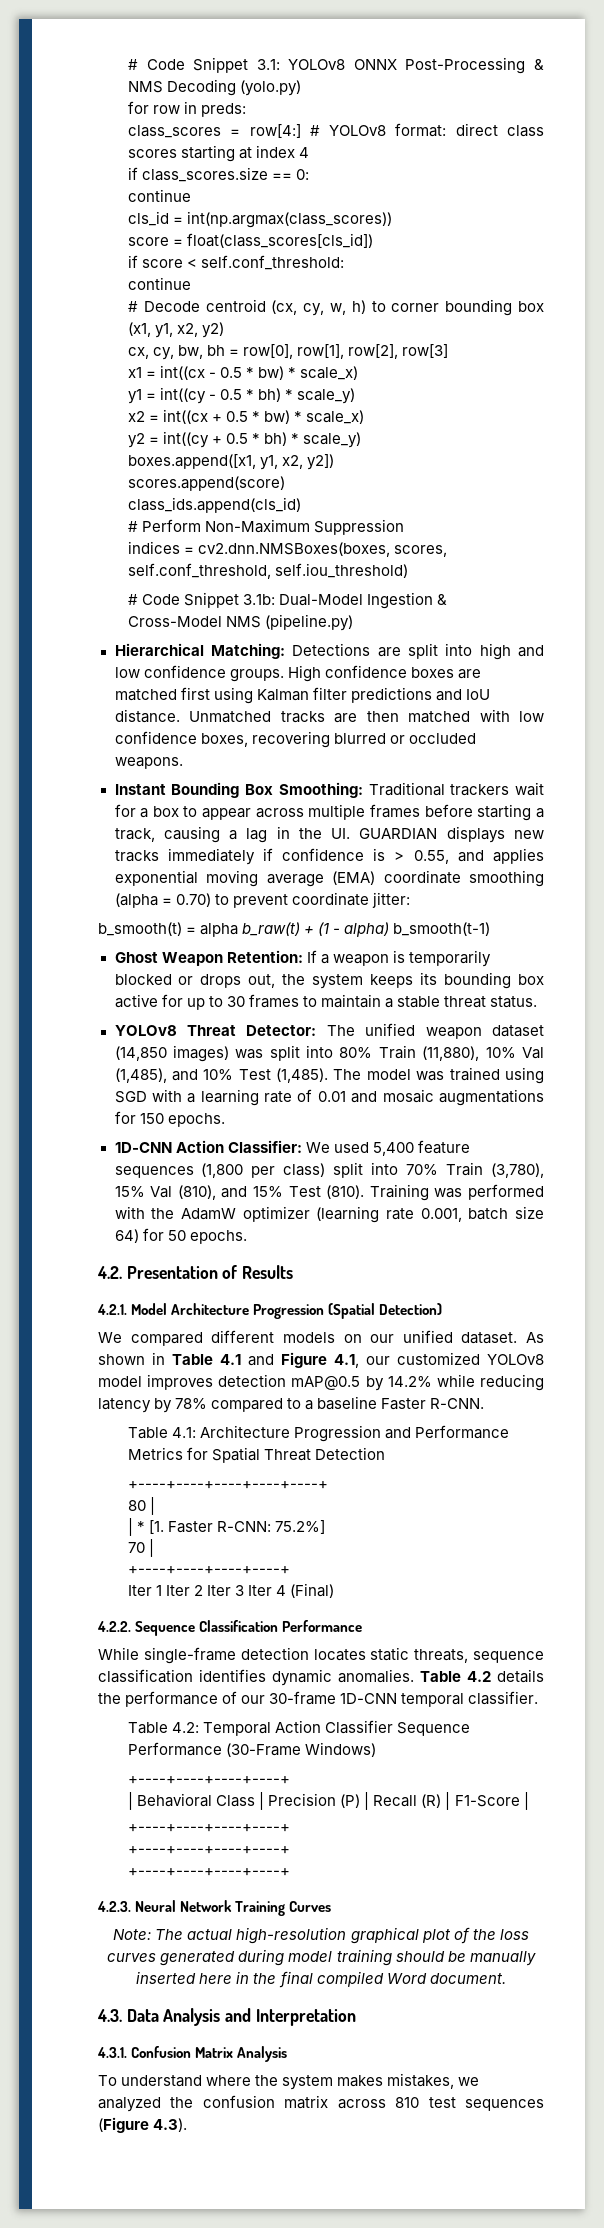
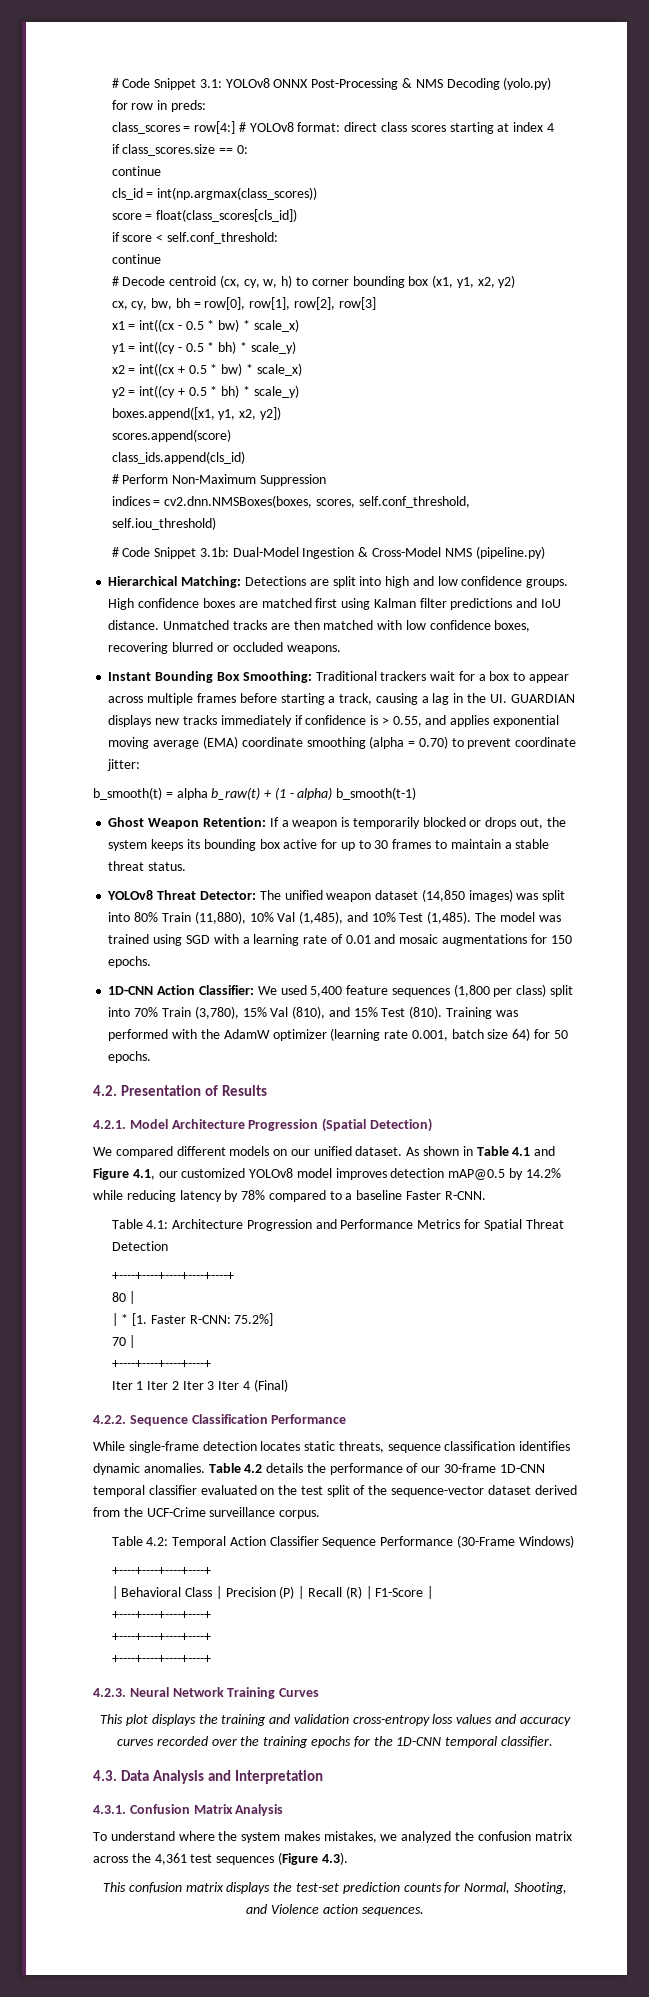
[468,1691,539,1705] classifier. -> [148,1485,577,1497] [93,1507,321,1519] classifier evaluated on the test split of the sequence-vector dataset derived from the UCF-Crime surveillance corpus.
[113,1927,529,1944] [107,1949,536,1966] [136,1971,506,1988] Note: The actual high-resolution graphical plot of the loss curves generated during model training should be manually inserted here in the final compiled Word document. -> [100,1714,571,1726] [117,1736,553,1748] This plot displays the training and validation cross-entropy loss values and accuracy curves recorded over the training epochs for the 1D-CNN temporal classifier.
[395,2097,420,2108] 810 -> [131,1853,187,1865] the 4,361
(188, 2125) none -> [103,1882,567,1894] [246,1904,424,1916] // This confusion matrix displays the test-set prediction counts for Normal, Shooting, and Violence action sequences.

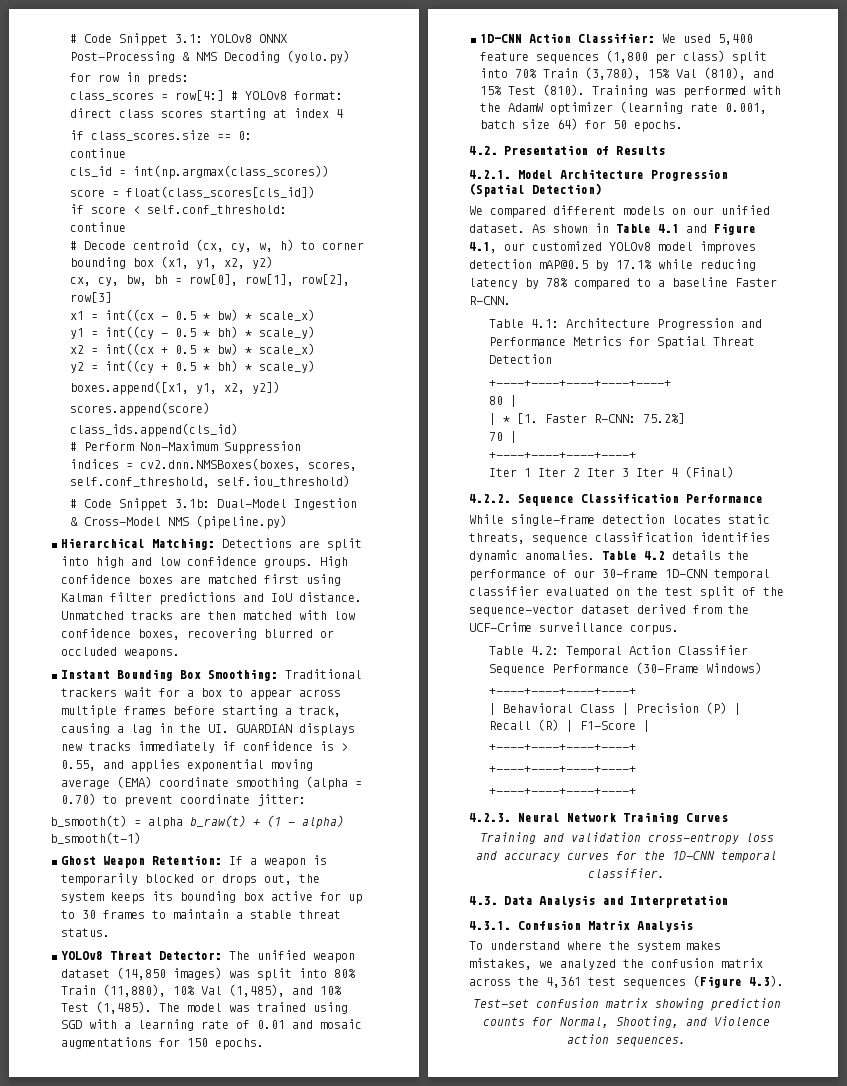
[525,1168,561,1178] 14.2% -> [616,260,652,269] 17.1%
[100,1714,267,1726] This plot displays the training -> [479,832,536,844] Training
[456,1714,493,1724] values -> (774, 837) none
[156,1736,351,1748] recorded over the training epochs -> (609, 856) none
[103,1882,339,1894] This confusion matrix displays the test-set -> [472,998,704,1010] Test-set confusion matrix showing

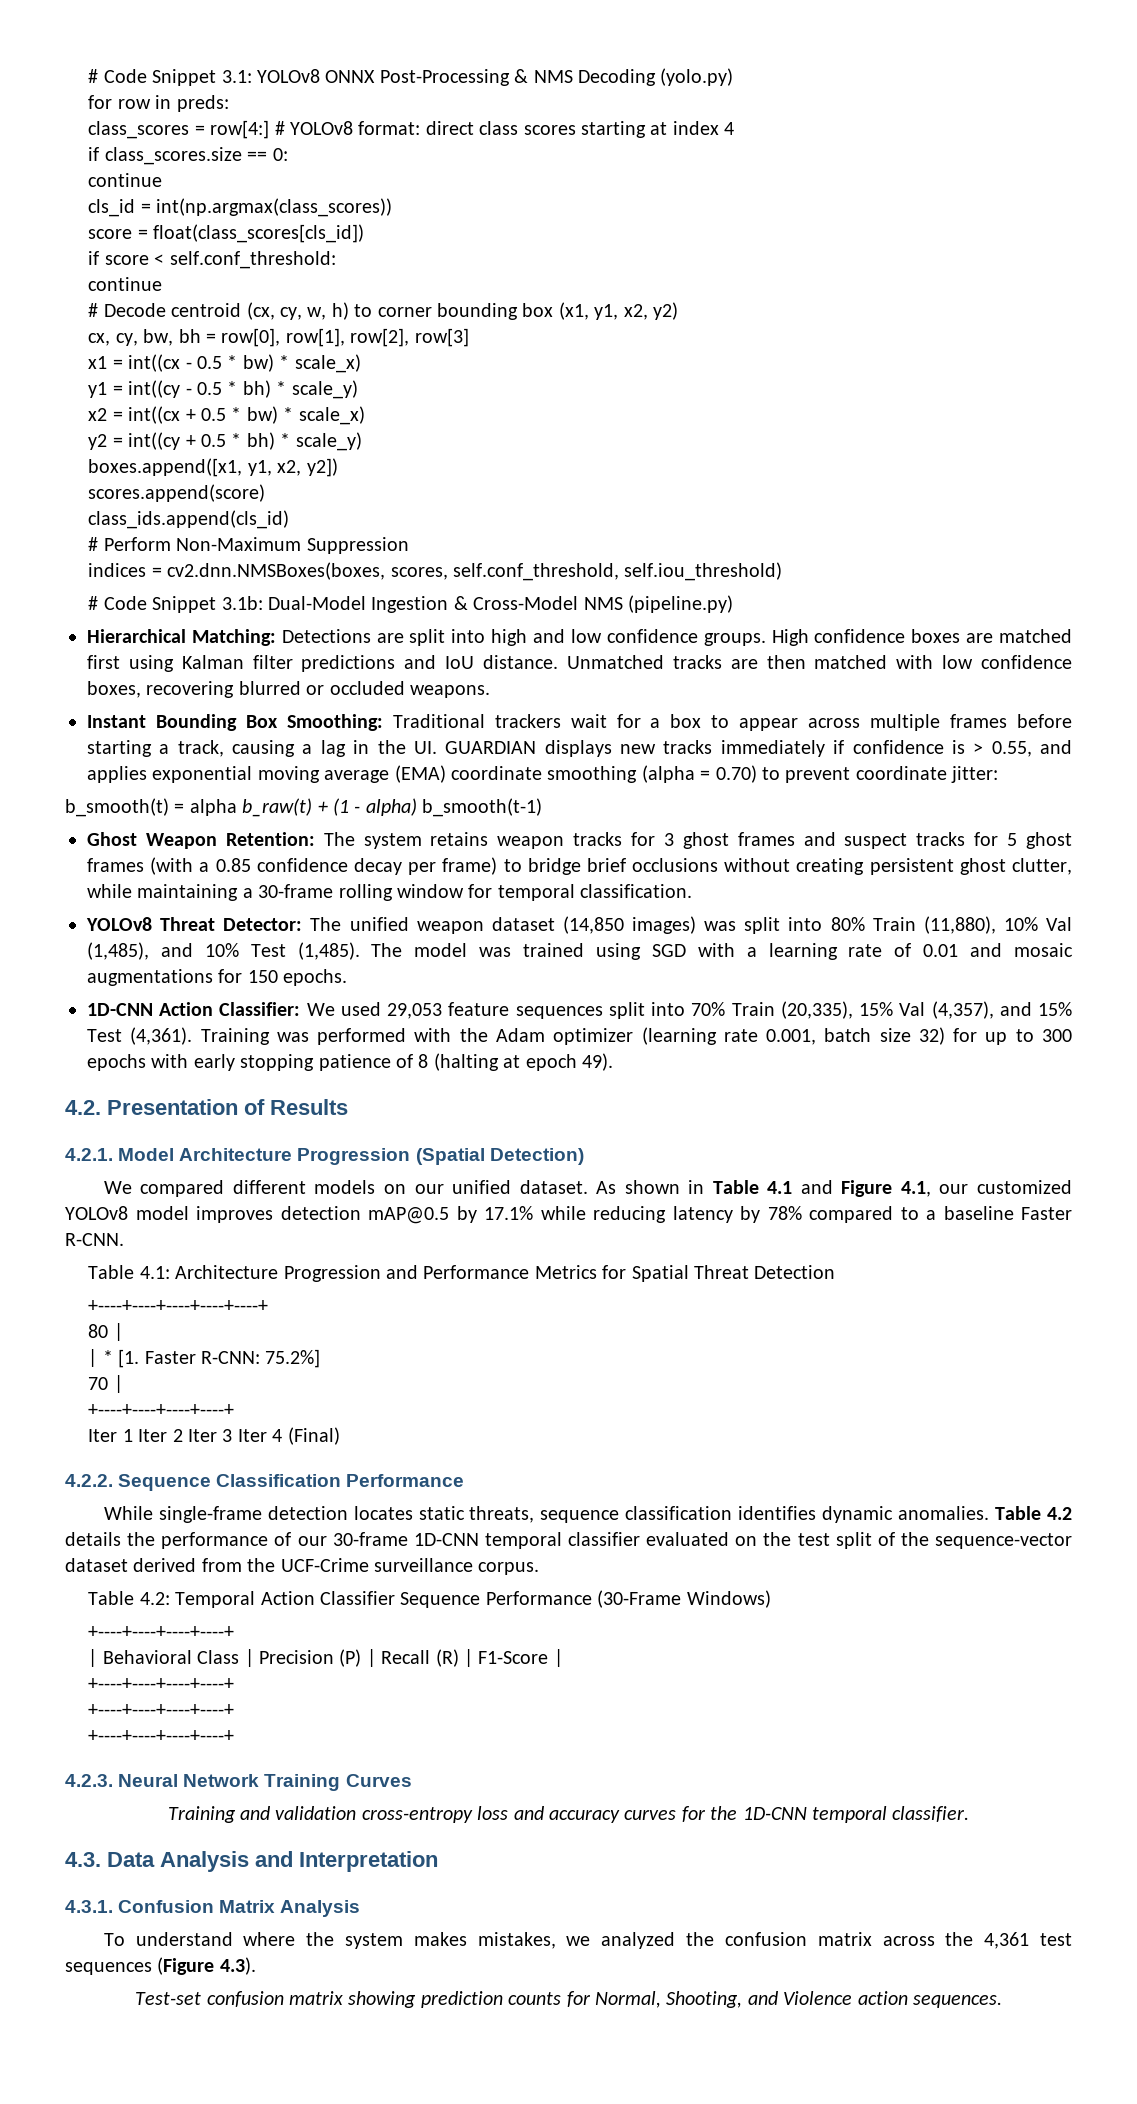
[229,855,327,868] [61,873,320,886] [61,891,362,904] [61,909,341,919] [61,928,110,937] If a weapon is temporarily blocked or drops out, the system keeps its bounding box active for up to 30 frames to maintain a stable threat status. -> [323,832,1072,849] [87,857,1072,875] [87,884,693,901] The system retains weapon tracks for 3 ghost frames and suspect tracks for 5 ghost frames (with a 0.85 confidence decay per frame) to bridge brief occlusions without creating persistent ghost clutter, while maintaining a 30-frame rolling window for temporal classification.
[718,34,753,45] 5,400 -> [387,1003,443,1019] 29,053
[606,50,725,64] (1,800 per class) -> (603, 1012) none
[585,67,641,80] (3,780), -> [780,1001,853,1019] (20,335),
[704,67,746,80] (810), -> [931,1001,994,1019] (4,357),
[543,84,585,96] (810). -> [130,1027,193,1045] (4,361).
[508,103,543,112] AdamW -> [495,1028,545,1042] Adam
[557,118,683,132] 64) for 50 epochs. -> [918,1027,1073,1045] [87,1053,613,1071] 32) for up to 300 epochs with early stopping patience of 8 (halting at epoch 49).

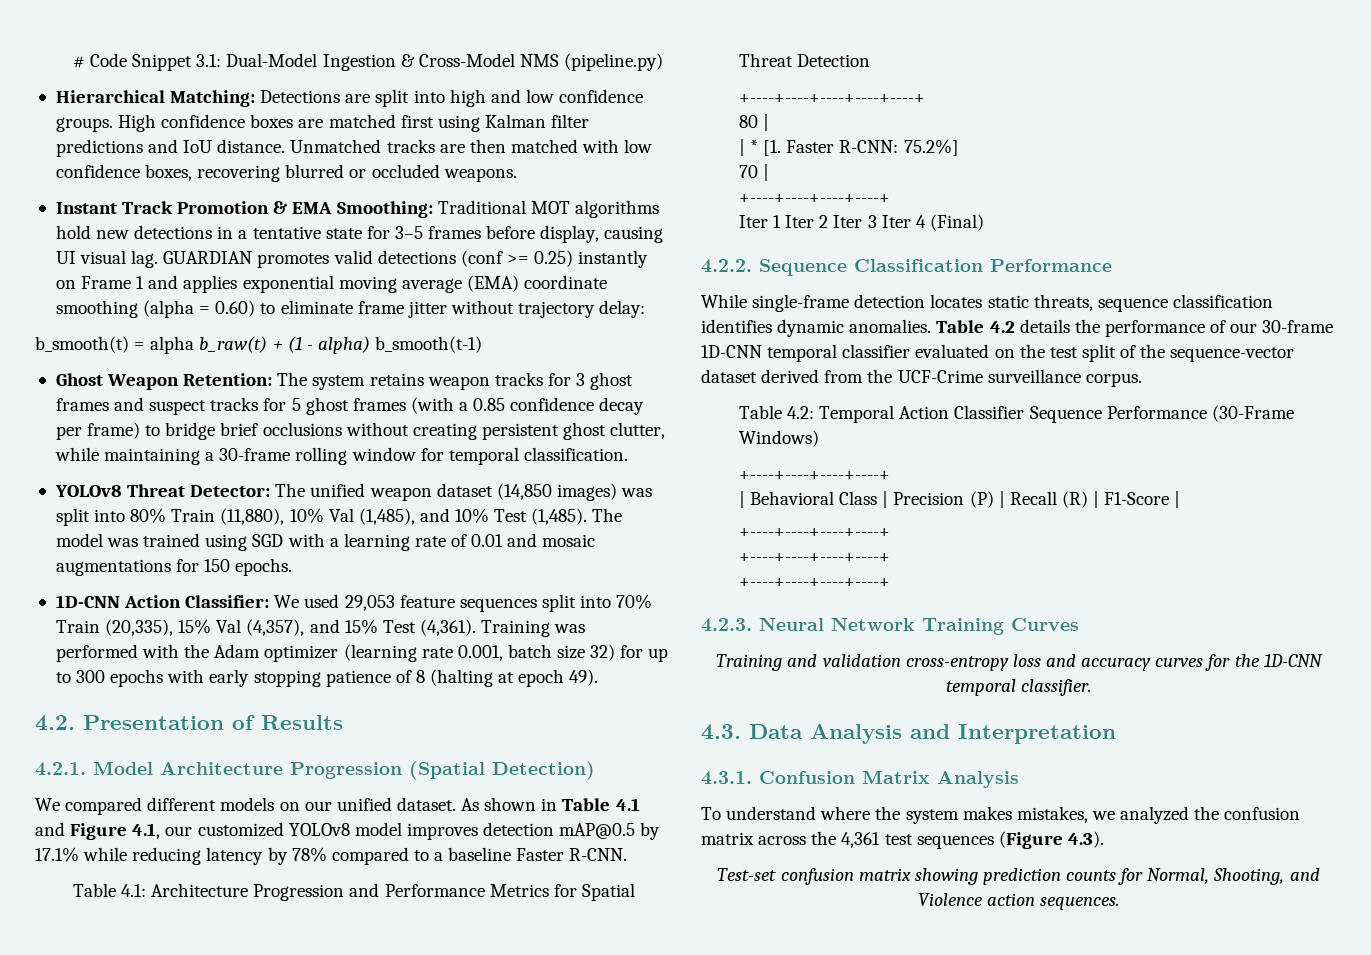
[256,68,734,86] [88,95,229,112] [88,120,735,139] [88,147,288,165] [88,173,163,187] [88,198,393,217] [88,224,365,243] [88,251,336,269] [88,277,163,291] [88,302,678,320] [88,328,469,347] [88,354,361,373] [88,380,358,399] [88,406,365,425] [88,432,362,451] [88,458,338,477] [88,484,266,502] [88,510,290,529] [88,537,409,554] [88,562,783,581] [88,596,263,613] YOLOv8 ONNX Post-Processing & NMS Decoding (yolo.py) // for row in preds: // class_scores = row[4:] # YOLOv8 format: direct class scores starting at index 4 // if class_scores.size == 0: // continue // cls_id = int(np.argmax(class_scores)) // score = float(class_scores[cls_id]) // if score < self.conf_threshold: // continue // # Decode centroid (cx, cy, w, h) to corner bounding box (x1, y1, x2, y2) // cx, cy, bw, bh = row[0], row[1], row[2], row[3] // x1 = int((cx - 0.5 * bw) * scale_x) // y1 = int((cy - 0.5 * bh) * scale_y) // x2 = int((cx + 0.5 * bw) * scale_x) // y2 = int((cy + 0.5 * bh) * scale_y) // boxes.append([x1, y1, x2, y2]) // scores.append(score) // class_ids.append(cls_id) // # Perform Non-Maximum Suppression // indices = cv2.dnn.NMSBoxes(boxes, scores, self.conf_threshold, self.iou_threshold) // # Code Snippet 3.1b: -> (222, 60) none
[155,714,1072,731] [87,740,1032,757] Bounding Box Smoothing: Traditional trackers wait for a box to appear across multiple frames before starting a track, causing a lag in the UI. GUARDIAN displays new tracks immediately if confidence is > 0.55, -> [122,200,659,218] [55,225,664,243] [55,250,649,268] [55,276,145,289] Track Promotion & EMA Smoothing: Traditional MOT algorithms hold new detections in a tentative state for 3–5 frames before display, causing UI visual lag. GUARDIAN promotes valid detections (conf >= 0.25) instantly on Frame 1
[715,765,999,783] 0.70) to prevent coordinate jitter: -> [215,300,646,318] 0.60) to eliminate frame jitter without trajectory delay:

